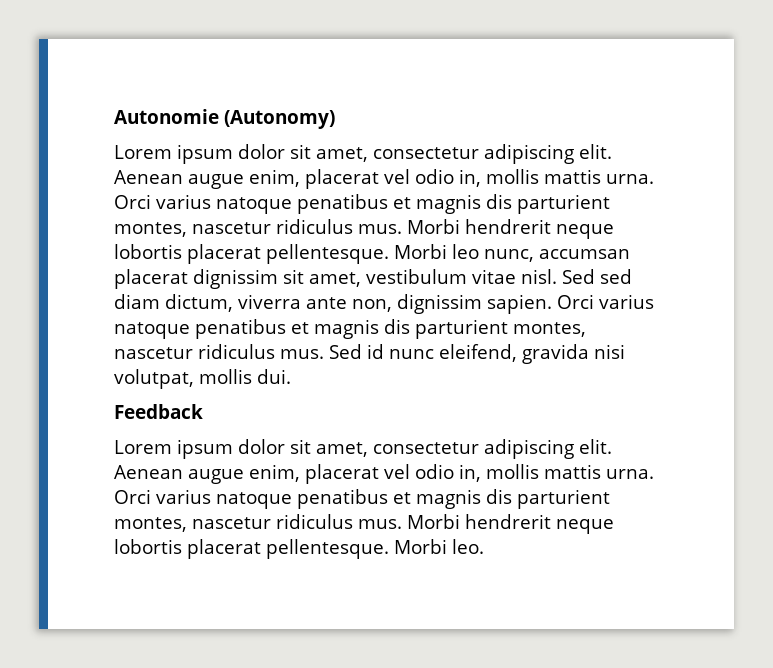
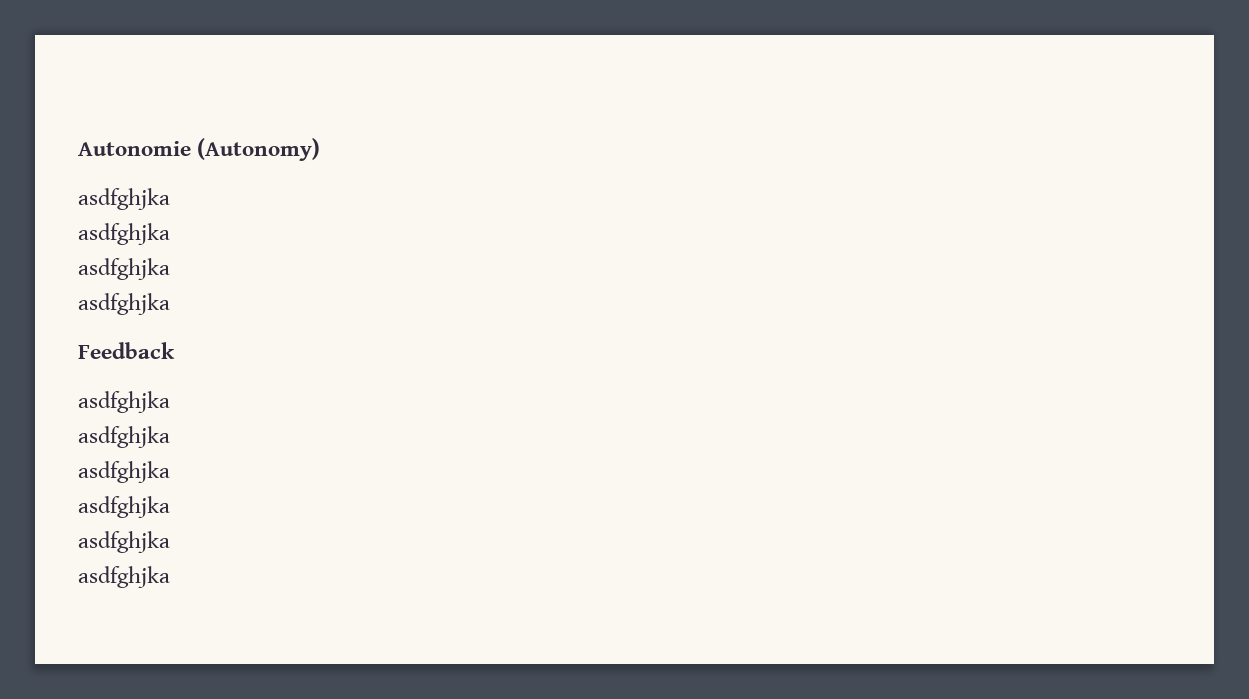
[114,144,612,164] [114,169,654,189] [114,194,610,214] [114,219,614,239] [114,244,630,264] [114,269,632,289] [114,294,654,314] [114,319,586,339] [114,344,625,364] [114,369,291,389] [114,404,203,419] [114,439,612,459] [114,464,654,484] [114,489,610,509] [114,514,614,534] [114,539,484,559] Lorem ipsum dolor sit amet, consectetur adipiscing elit. Aenean augue enim, placerat vel odio in, mollis mattis urna. Orci varius natoque penatibus et magnis dis parturient montes, nascetur ridiculus mus. Morbi hendrerit neque lobortis placerat pellentesque. Morbi leo nunc, accumsan placerat dignissim sit amet, vestibulum vitae nisl. Sed sed diam dictum, viverra ante non, dignissim sapien. Orci varius natoque penatibus et magnis dis parturient montes, nascetur ridiculus mus. Sed id nunc eleifend, gravida nisi volutpat, mollis dui. // Feedback // Lorem ipsum dolor sit amet, consectetur adipiscing elit. Aenean augue enim, placerat vel odio in, mollis mattis urna. Orci varius natoque penatibus et magnis dis parturient montes, nascetur ridiculus mus. Morbi hendrerit neque lobortis placerat pellentesque. Morbi leo. -> [78,188,170,210] [78,223,170,245] [78,258,170,280] [78,293,170,315] [78,342,175,359] [78,391,170,413] [78,426,170,448] [78,461,170,483] [78,496,170,518] [78,531,170,553] [78,566,170,588] asdfghjka // asdfghjka // asdfghjka // asdfghjka // Feedback // asdfghjka // asdfghjka // asdfghjka // asdfghjka // asdfghjka // asdfghjka

